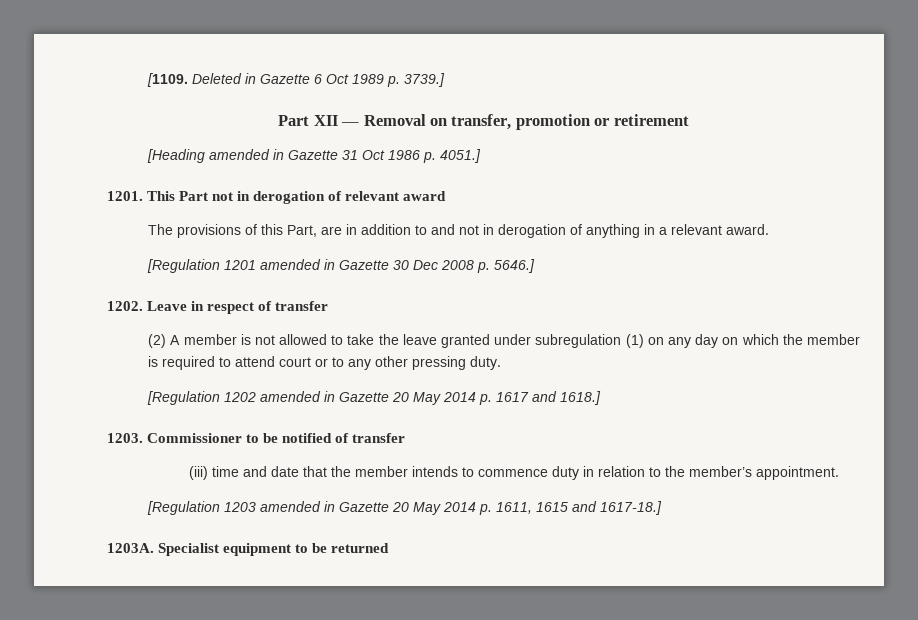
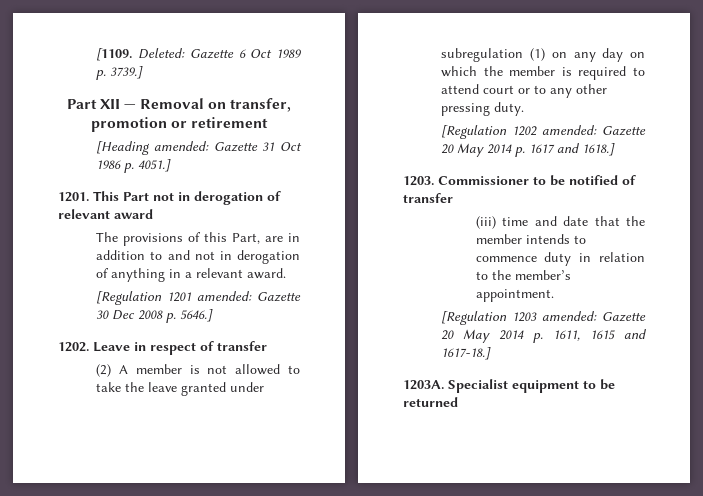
[192,73,257,84] Deleted in -> [138,48,186,59] Deleted:
[209,149,285,160] amended in -> [153,141,209,151] amended:
[260,259,336,270] amended in -> [197,291,253,301] amended:
[260,391,336,402] amended in -> [542,125,598,135] amended:
[260,501,336,512] amended in -> [542,311,598,321] amended:

